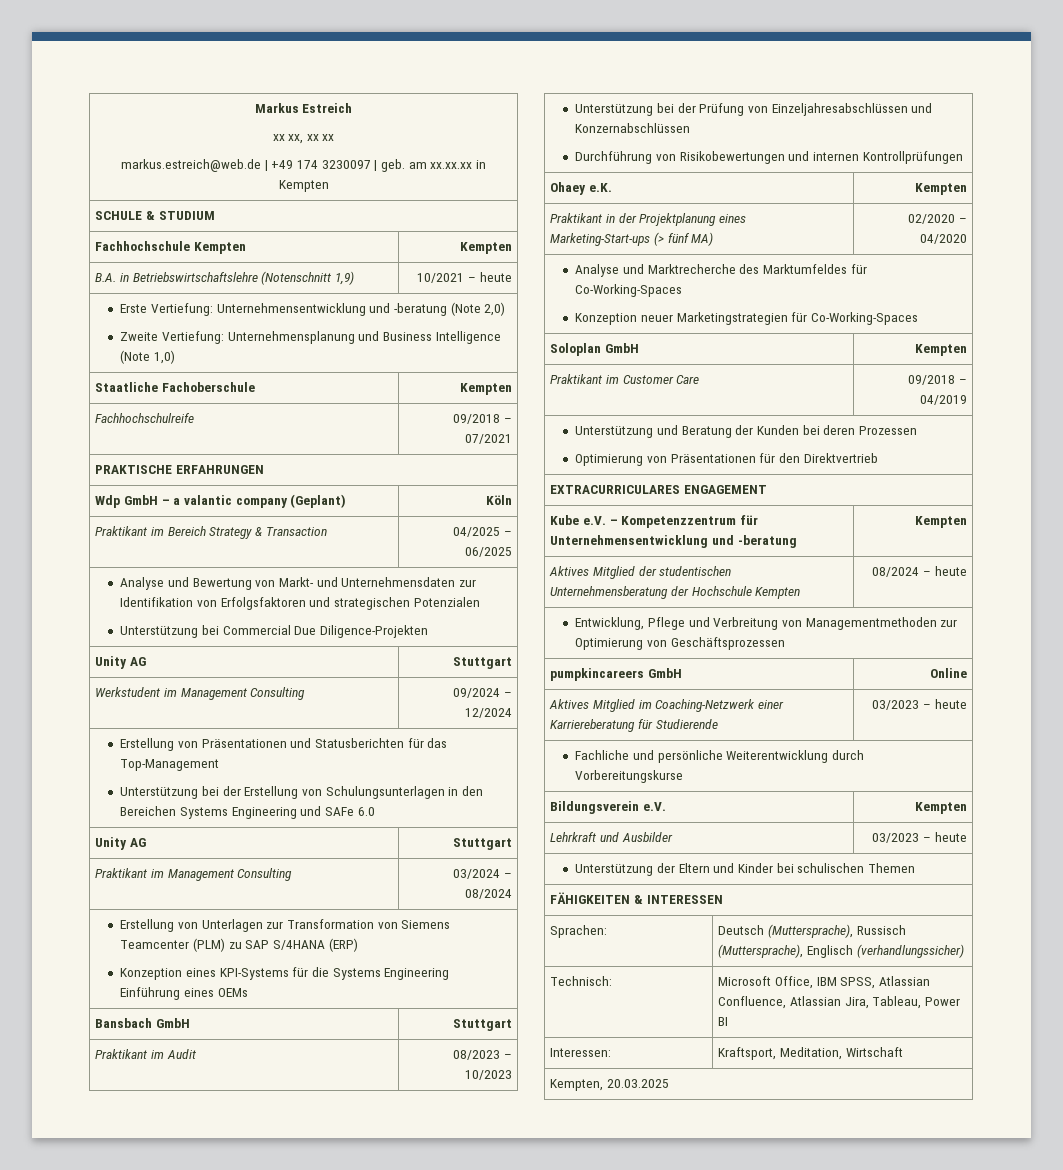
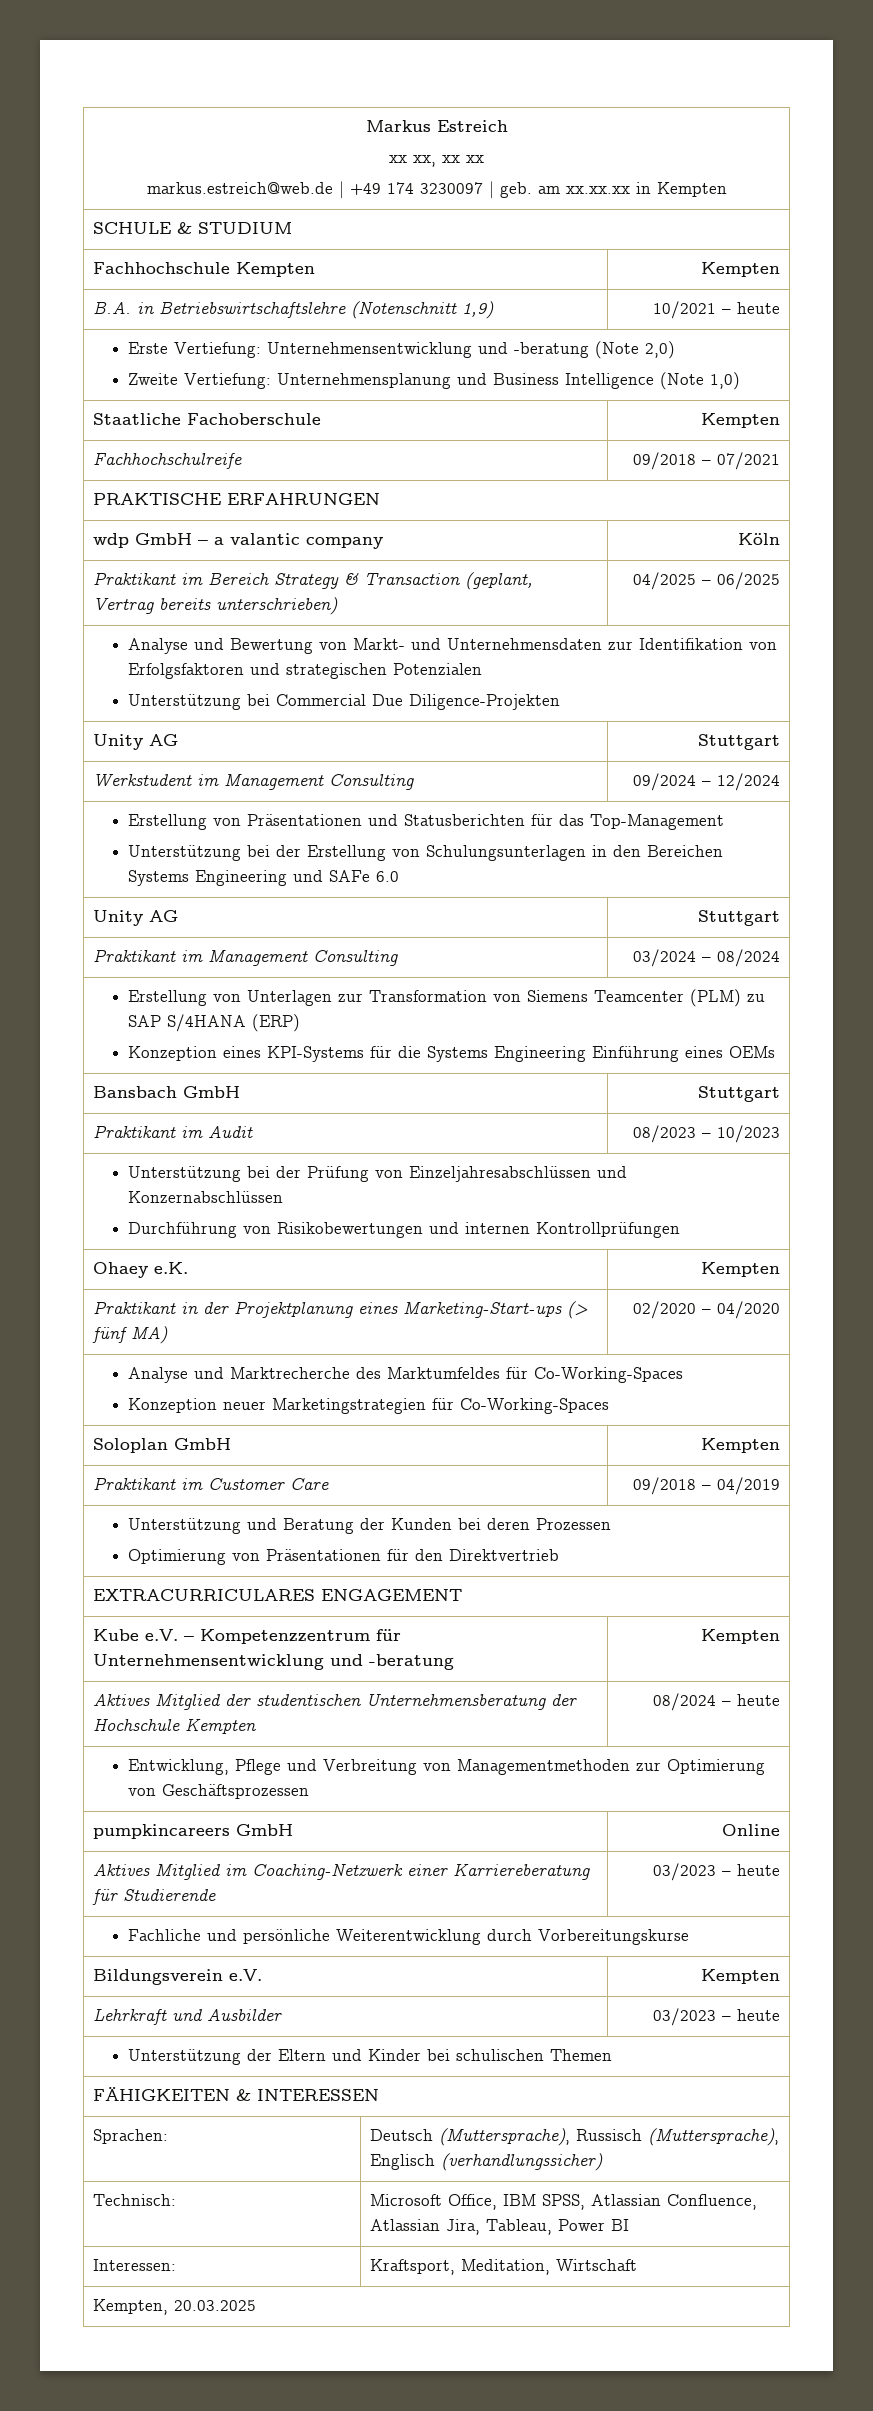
[95,495,121,508] Wdp -> [92,533,129,548] wdp
[290,494,347,508] (Geplant) -> (383, 542) none
(327, 531) none -> [464,572,533,590] [92,597,338,615] (geplant, Vertrag bereits unterschrieben)

